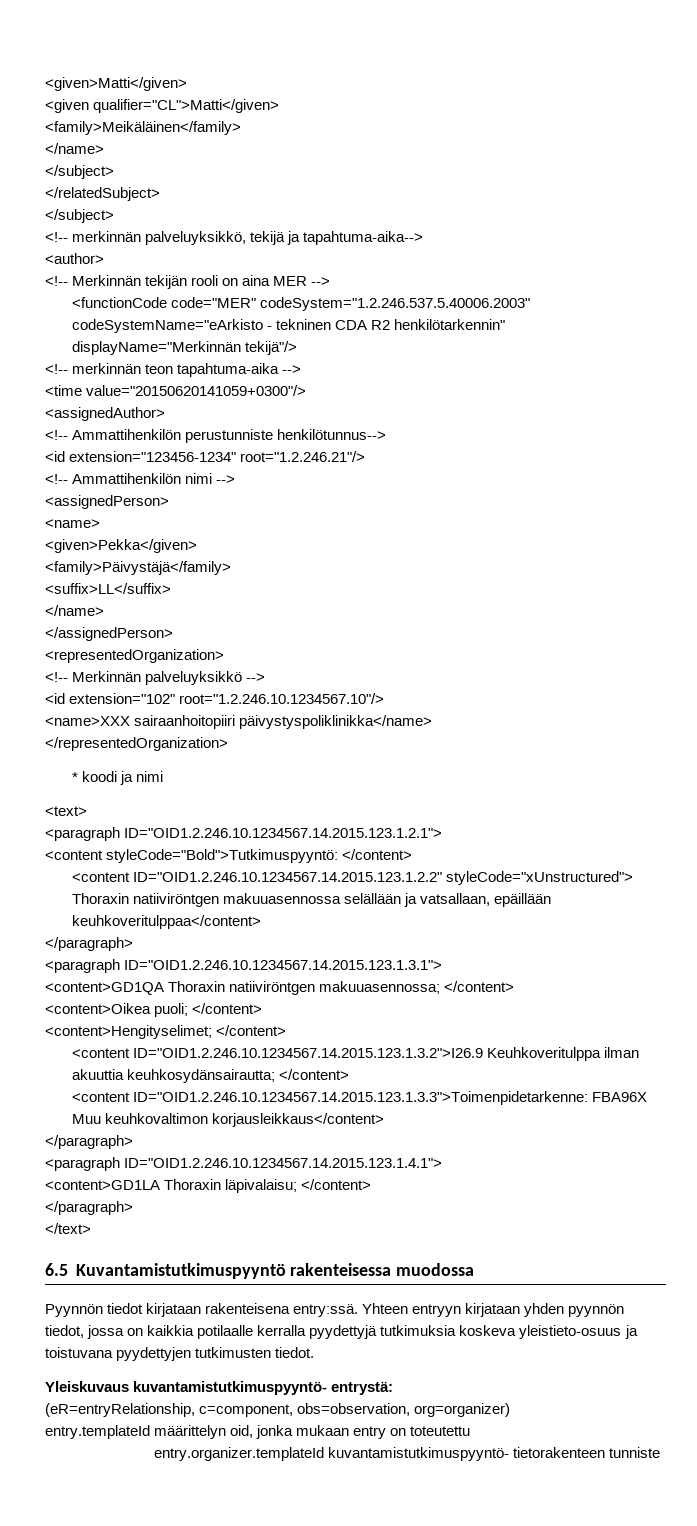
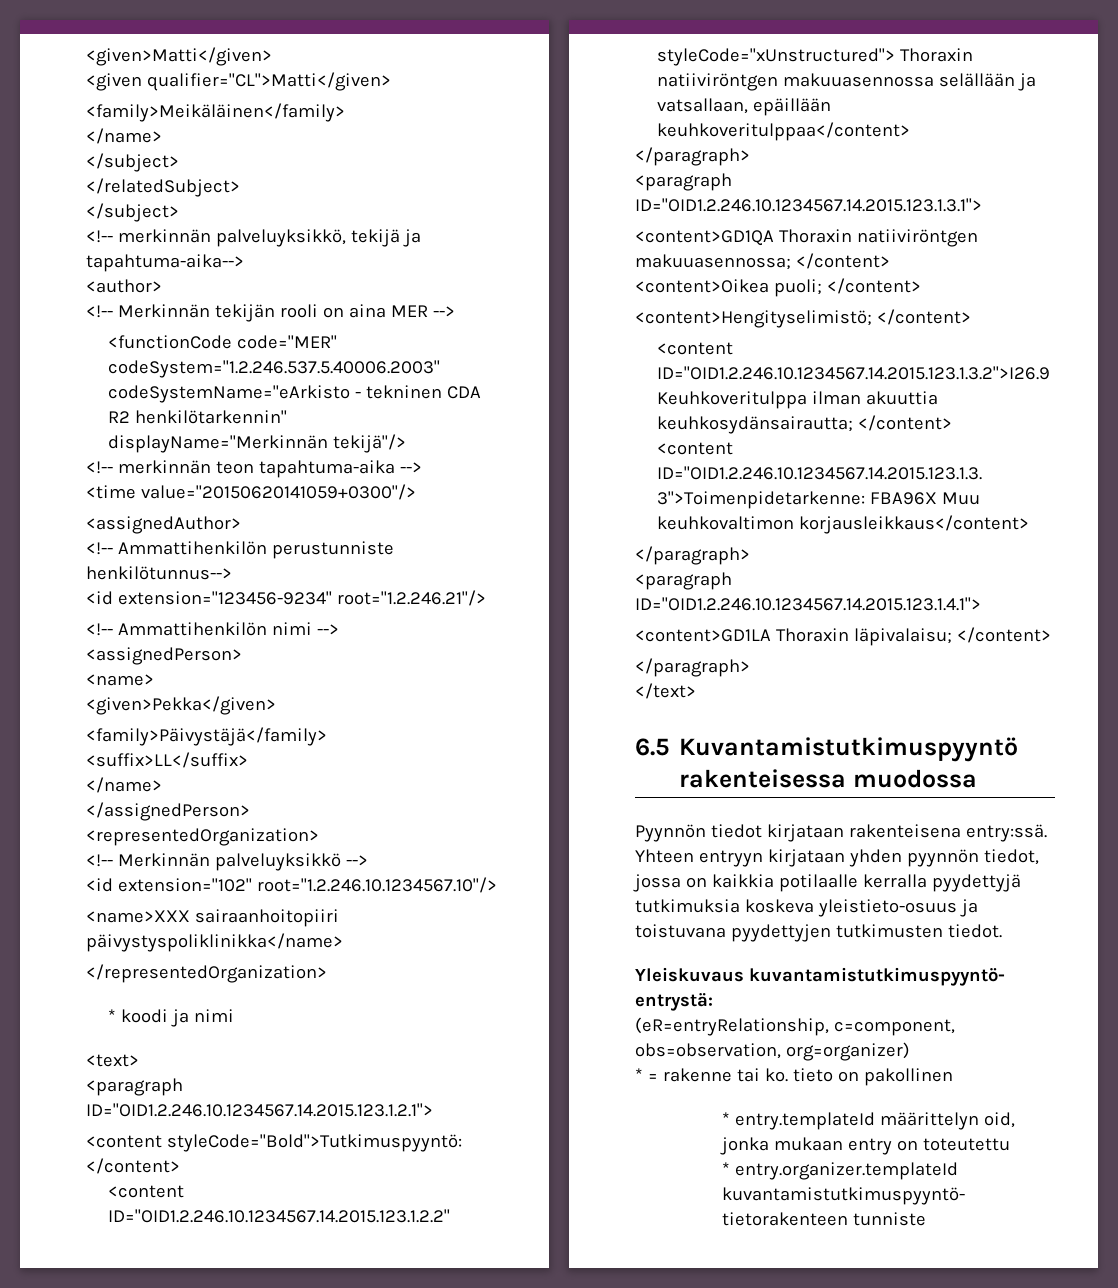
[69,451,237,462] extension="123456-1234" -> [117,591,332,605] extension="123456-9234"
[45,1025,212,1039] <content>Hengityselimet; -> [635,310,872,328] <content>Hengityselimistö;
(511, 1410) none -> [635,1068,953,1086] [721,1112,730,1125] * = rakenne tai ko. tieto on pakollinen // *
(471, 1431) none -> [721,1162,730,1175] *

